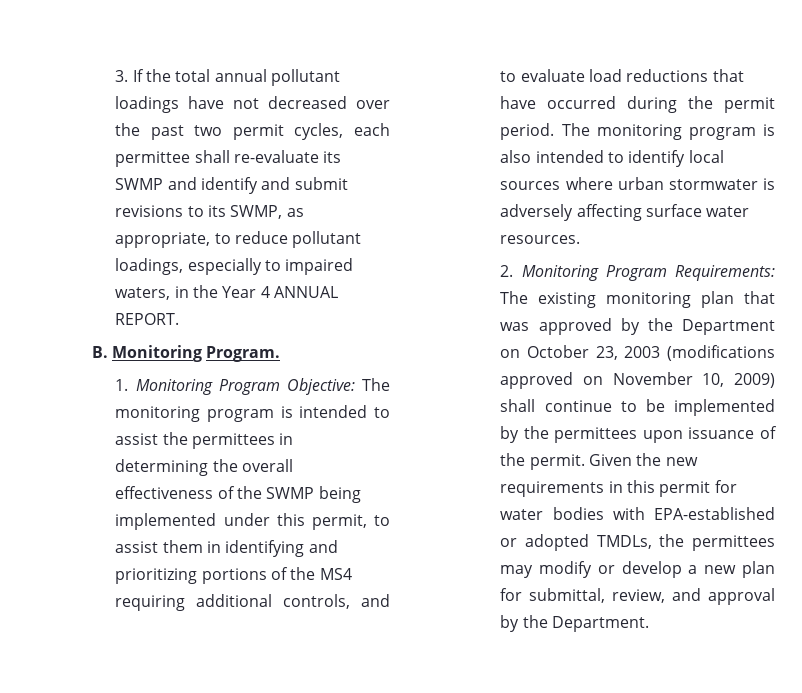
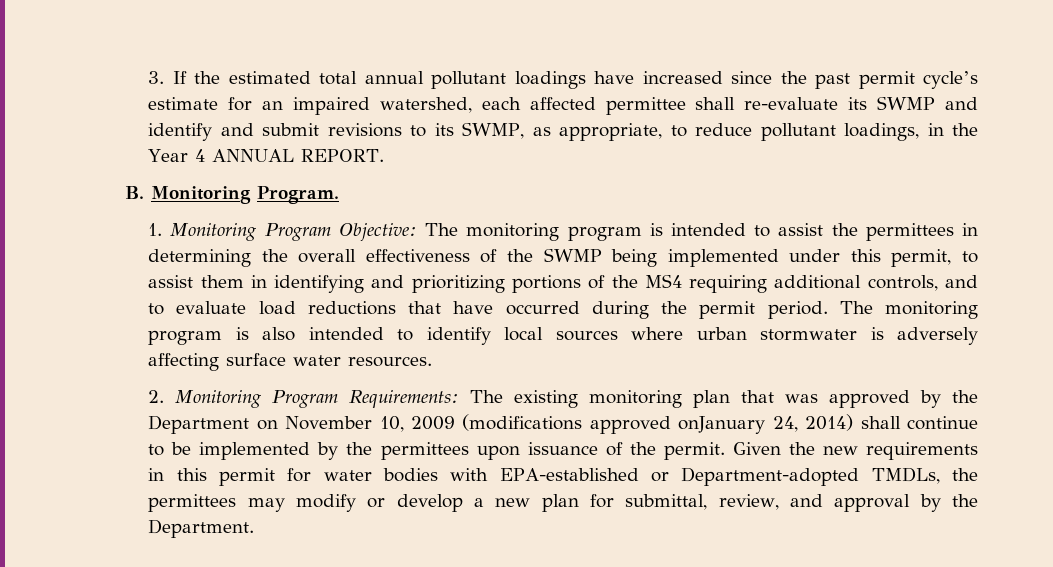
(172, 75) none -> [228,71,311,84] estimated
[233,96,391,109] [115,123,390,140] not decreased over the past two permit cycles, each -> [642,71,979,89] [148,97,596,115] increased since the past permit cycle’s estimate for an impaired watershed, each affected
[187,258,354,275] [115,287,171,300] especially to impaired waters, -> (920, 132) none
[527,345,775,361] [500,372,775,389] October 23, 2003 (modifications approved on November 10, 2009) -> [285,414,854,434] November 10, 2009 (modifications approved onJanuary 24, 2014)
[525,534,590,551] adopted -> [681,467,860,486] Department-adopted

